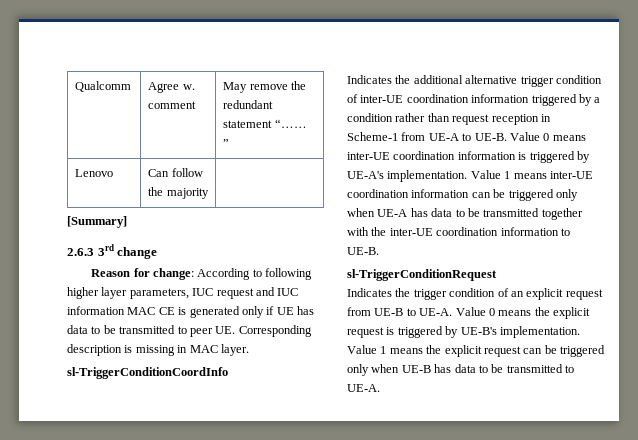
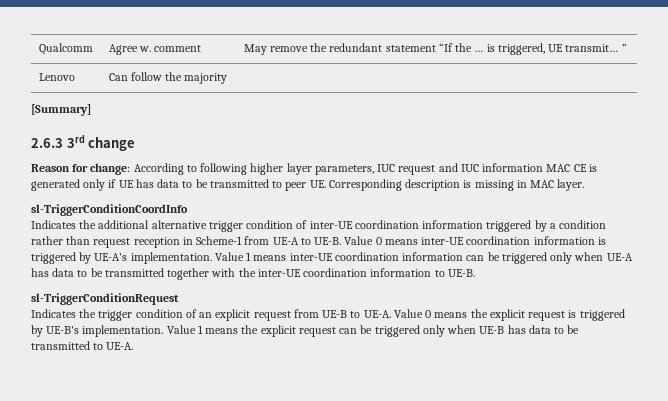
[274,119,307,128] “…… -> [438,43,619,55] “If the … is triggered, UE transmit…

